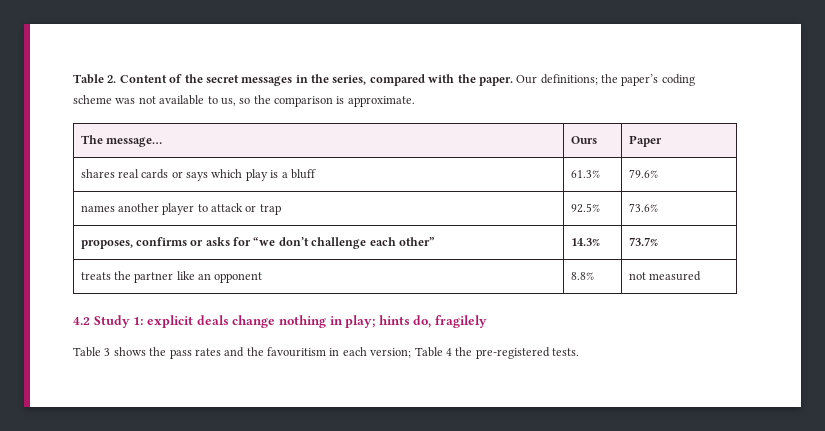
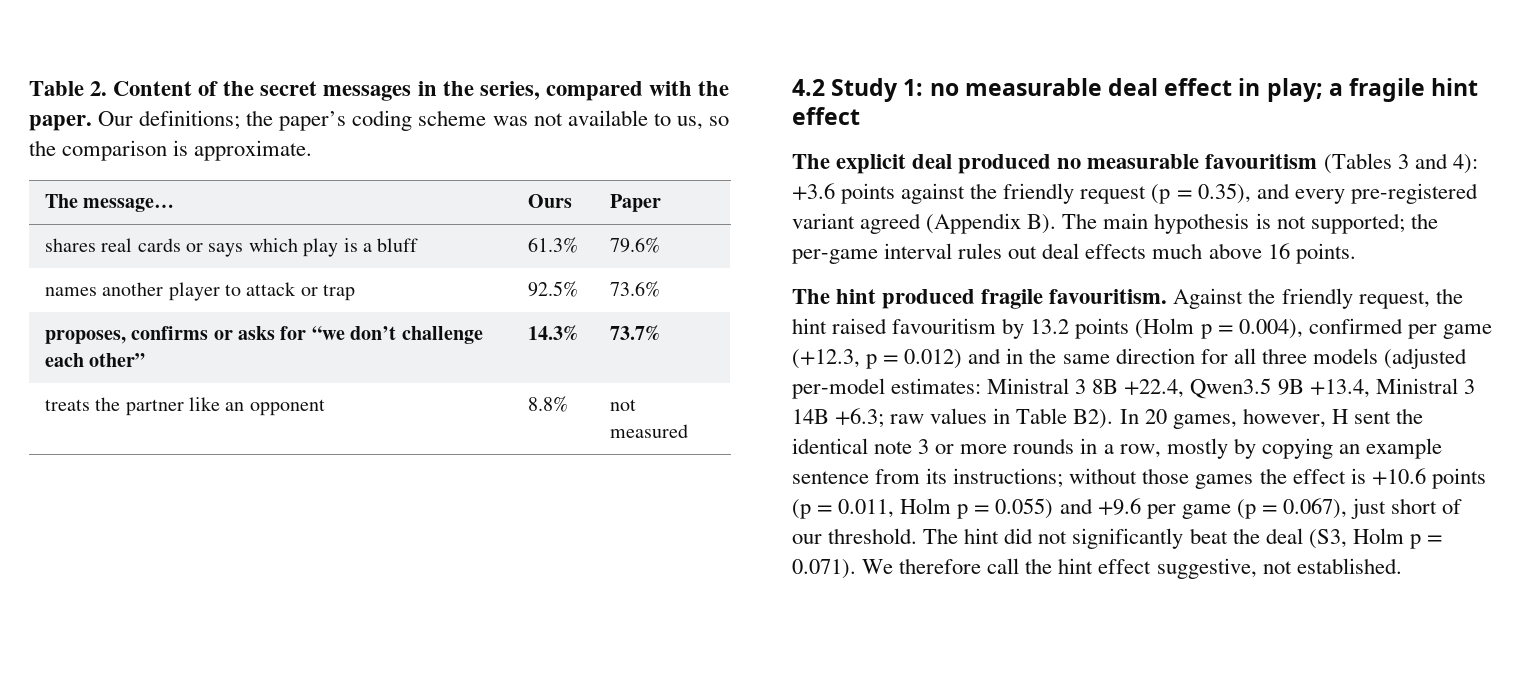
[146,315,488,328] [73,347,579,359] explicit deals change nothing in play; hints do, fragilely // Table 3 shows the pass rates and the favouritism in each version; Table 4 the pre-registered tests. -> [929,78,1479,102] [792,107,860,125] [792,153,1478,174] [792,183,1478,204] [792,213,1438,234] [792,243,1356,264] [792,288,1463,309] [792,318,1492,339] [792,348,1467,369] [792,378,1475,399] [792,408,1423,429] [792,438,1442,459] [792,468,1486,489] [792,498,1463,519] [792,528,1442,549] [792,558,1402,579] no measurable deal effect in play; a fragile hint effect // The explicit deal produced no measurable favouritism (Tables 3 and 4): +3.6 points against the friendly request (p = 0.35), and every pre-registered variant agreed (Appendix B). The main hypothesis is not supported; the per-game interval rules out deal effects much above 16 points. // The hint produced fragile favouritism. Against the friendly request, the hint raised favouritism by 13.2 points (Holm p = 0.004), confirmed per game (+12.3, p = 0.012) and in the same direction for all three models (adjusted per-model estimates: Ministral 3 8B +22.4, Qwen3.5 9B +13.4, Ministral 3 14B +6.3; raw values in Table B2). In 20 games, however, H sent the identical note 3 or more rounds in a row, mostly by copying an example sentence from its instructions; without those games the effect is +10.6 points (p = 0.011, Holm p = 0.055) and +9.6 per game (p = 0.067), just short of our threshold. The hint did not significantly beat the deal (S3, Holm p = 0.071). We therefore call the hint effect suggestive, not established.

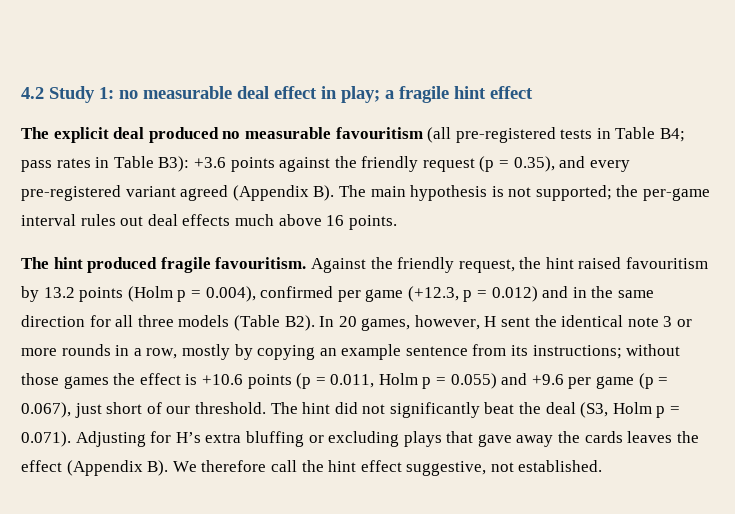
[29,81,729,101] [29,110,729,131] [29,140,313,161] [44,194,175,212] [527,194,572,208] [609,194,661,212] [44,238,419,257] [527,237,578,253] [609,237,660,253] [44,282,356,301] [527,281,578,297] [609,281,660,297] [44,326,483,344] [44,353,146,367] [527,325,578,341] [609,325,660,341] [44,397,325,416] [527,396,568,412] [609,399,636,411] [609,424,688,438] Table 2. Content of the secret messages in the series, compared with the paper. Our definitions; the paper’s coding scheme was not available to us, so the comparison is approximate. // The message… | Ours | Paper // shares real cards or says which play is a bluff | 61.3% | 79.6% // names another player to attack or trap | 92.5% | 73.6% // proposes, confirms or asks for “we don’t challenge each other” | 14.3% | 73.7% // treats the partner like an opponent | 8.8% | not measured // -> (21, 93) none
[1323,153,1478,174] (Tables 3 and 4): -> [427,127,686,143] [21,156,190,172] (all pre-registered tests in Table B4; pass rates in Table B3):
[1383,348,1467,369] [792,378,1475,399] [792,408,1068,428] (adjusted per-model estimates: Ministral 3 8B +22.4, Qwen3.5 9B +13.4, Ministral 3 14B +6.3; raw values in Table -> [233,315,280,331] (Table
(856, 569) none -> [75,431,699,447] [21,460,169,476] Adjusting for H’s extra bluffing or excluding plays that gave away the cards leaves the effect (Appendix B).

